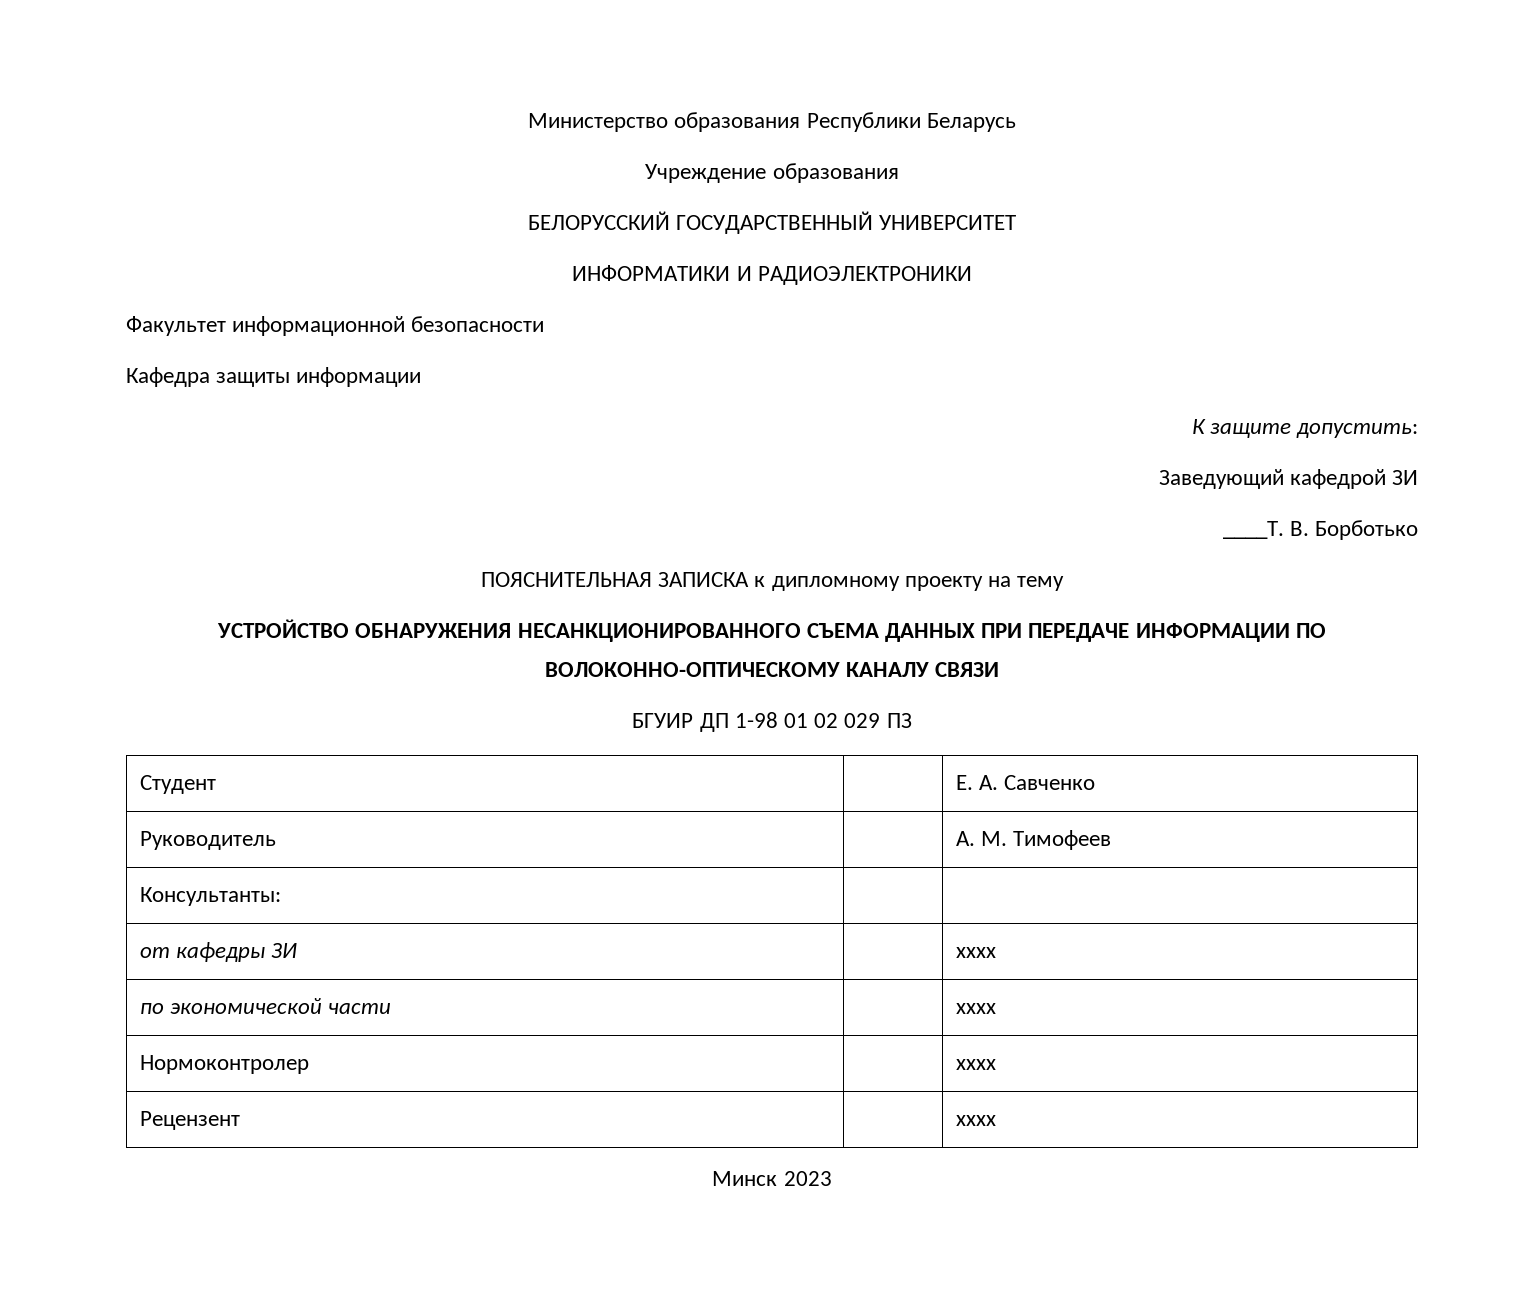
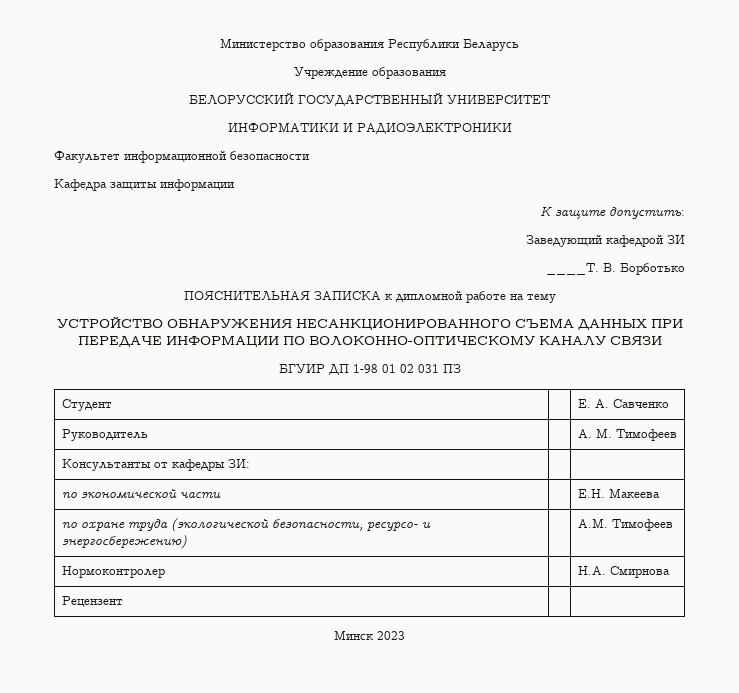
[771,576,983,591] дипломному проекту -> [395,291,506,303] дипломной работе
[844,713,881,728] 029 -> [417,364,439,373] 031
[139,887,281,906] [139,942,298,962] [955,947,996,958] [139,998,392,1014] [955,1003,996,1014] Консультанты: | | // от кафедры ЗИ | | xxxx // по экономической части | | xxxx -> [61,459,250,471] [61,489,221,499] [577,488,660,498] [61,518,431,532] [61,535,187,549] [577,518,673,531] Консультанты от кафедры ЗИ: | | // по экономической части | | Е.Н. Макеева // по охране труда (экологической безопасности, ресурсо- и энергосбережению) | | А.М. Тимофеев
[955,1059,996,1070] xxxx -> [577,566,670,578] Н.А. Смирнова
[955,1115,996,1126] xxxx -> (123, 601) none

